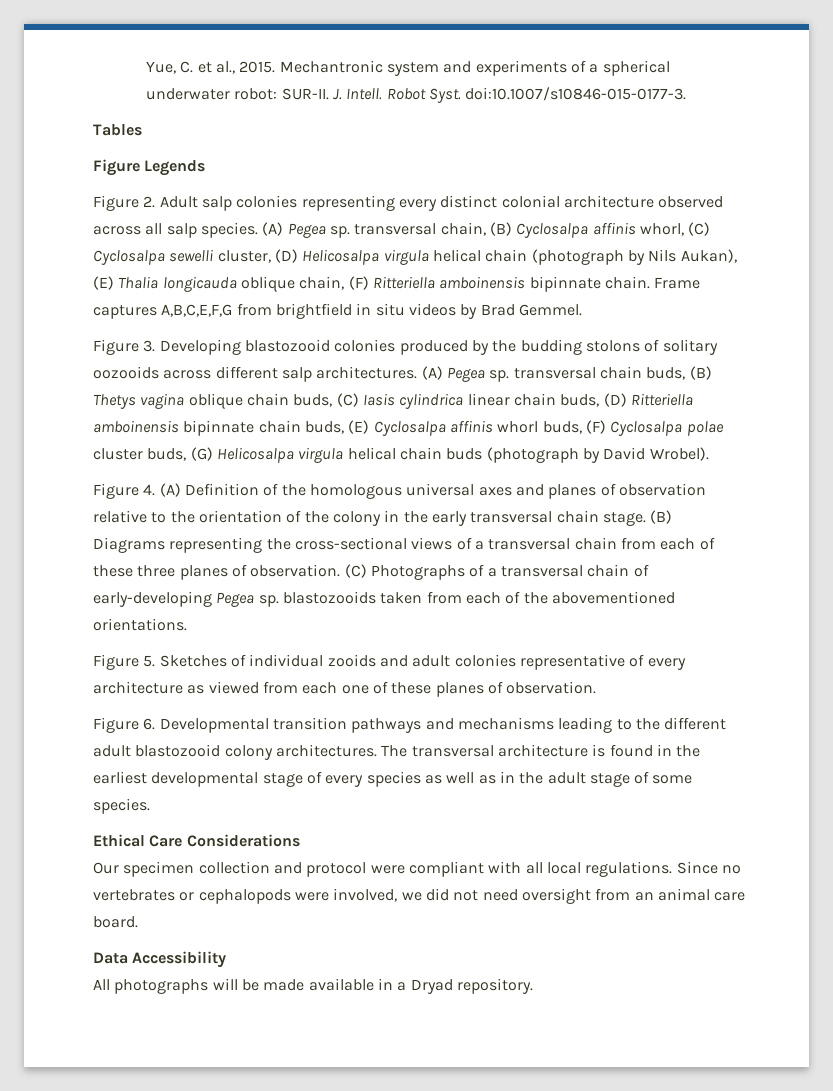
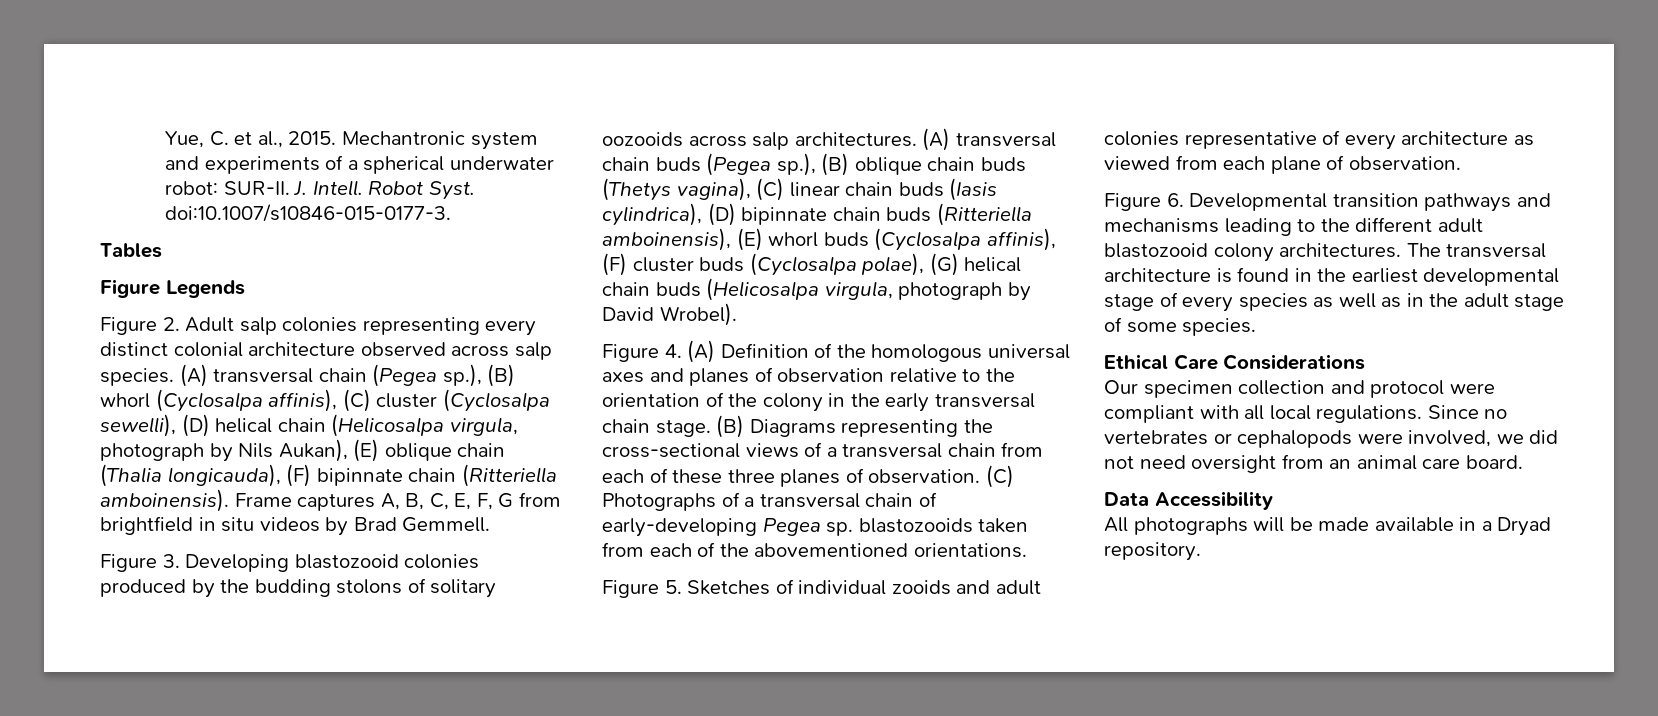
[145,223,163,235] all -> (510, 351) none
[287,222,711,238] [93,249,737,265] [93,276,701,292] [93,304,233,319] Pegea sp. transversal chain, (B) Cyclosalpa affinis whorl, (C) Cyclosalpa sewelli cluster, (D) Helicosalpa virgula helical chain (photograph by Nils Aukan), (E) Thalia longicauda oblique chain, (F) Ritteriella amboinensis bipinnate chain. Frame captures A,B,C,E,F,G -> [213,364,516,387] [100,389,550,412] [100,414,518,437] [100,439,506,462] [100,464,557,487] [100,489,514,512] transversal chain (Pegea sp.), (B) whorl (Cyclosalpa affinis), (C) cluster (Cyclosalpa sewelli), (D) helical chain (Helicosalpa virgula, photograph by Nils Aukan), (E) oblique chain (Thalia longicauda), (F) bipinnate chain (Ritteriella amboinensis). Frame captures A, B, C, E, F, G
[518,304,582,316] Gemmel. -> [402,517,491,532] Gemmell.
[215,366,278,379] different -> (747, 141) none
[446,366,712,382] [93,393,693,409] [93,420,724,436] [93,447,579,463] Pegea sp. transversal chain buds, (B) Thetys vagina oblique chain buds, (C) Iasis cylindrica linear chain buds, (D) Ritteriella amboinensis bipinnate chain buds, (E) Cyclosalpa affinis whorl buds, (F) Cyclosalpa polae cluster buds, (G) Helicosalpa virgula helical chain buds (photograph -> [955,132,1056,147] [602,153,1026,176] [602,178,998,201] [602,203,1032,226] [602,228,1056,251] [602,253,1022,276] [602,278,1003,301] transversal chain buds (Pegea sp.), (B) oblique chain buds (Thetys vagina), (C) linear chain buds (Iasis cylindrica), (D) bipinnate chain buds (Ritteriella amboinensis), (E) whorl buds (Cyclosalpa affinis), (F) cluster buds (Cyclosalpa polae), (G) helical chain buds (Helicosalpa virgula, photograph
[341,681,484,697] one of these planes -> [1270,156,1321,174] plane

